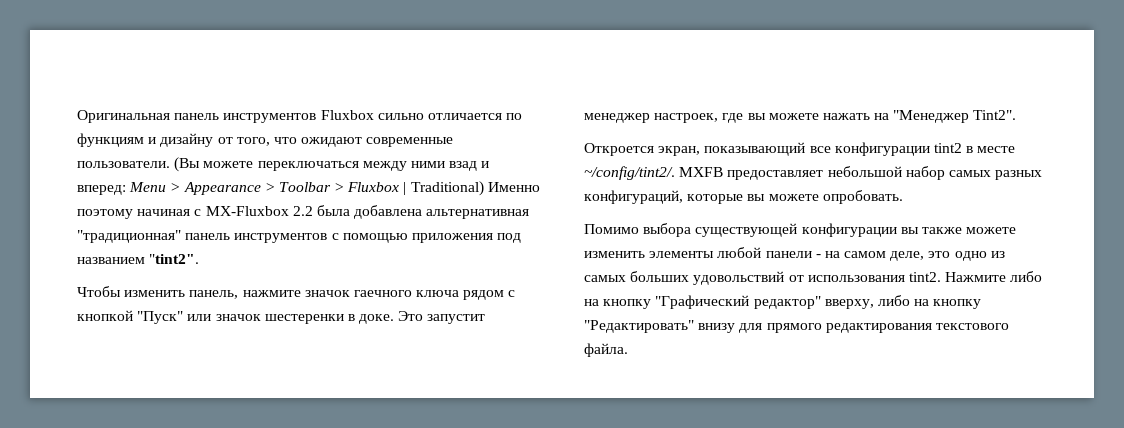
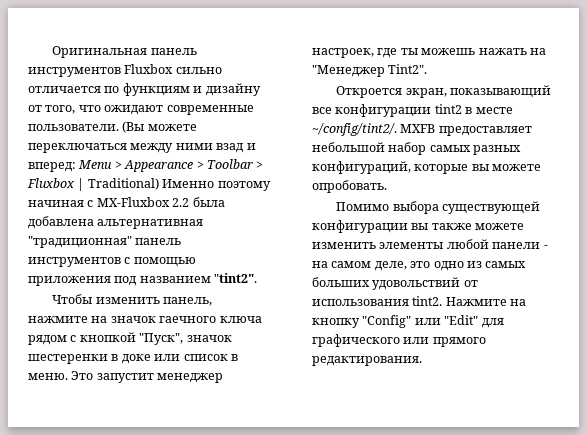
(301, 293) none -> [91,316,108,323] на
[137,311,212,324] "Пуск" или -> [139,333,184,345] "Пуск",
[359,314,395,324] доке. -> [121,354,238,364] [28,373,68,380] доке или список в меню.
[747,113,819,120] вы можете -> [400,48,476,55] ты можешь
[1010,271,1043,282] [584,295,982,309] [584,320,1009,333] [584,343,628,357] либо на кнопку "Графический редактор" вверху, либо на кнопку "Редактировать" внизу для прямого редактирования текстового файла. -> [510,299,527,306] [312,315,504,328] [312,334,486,347] [312,356,422,366] на кнопку "Config" или "Edit" для графического или прямого редактирования.

